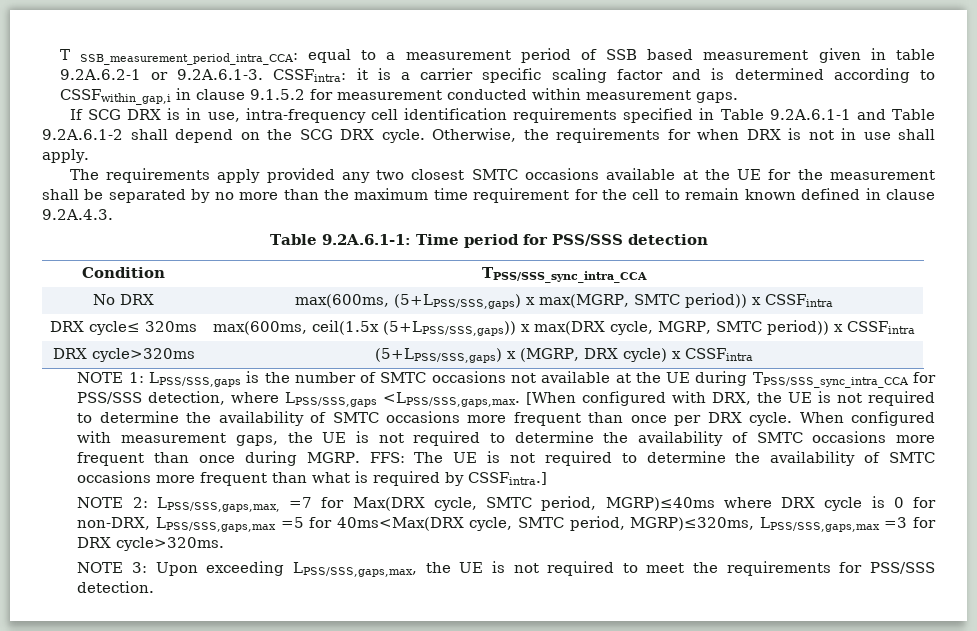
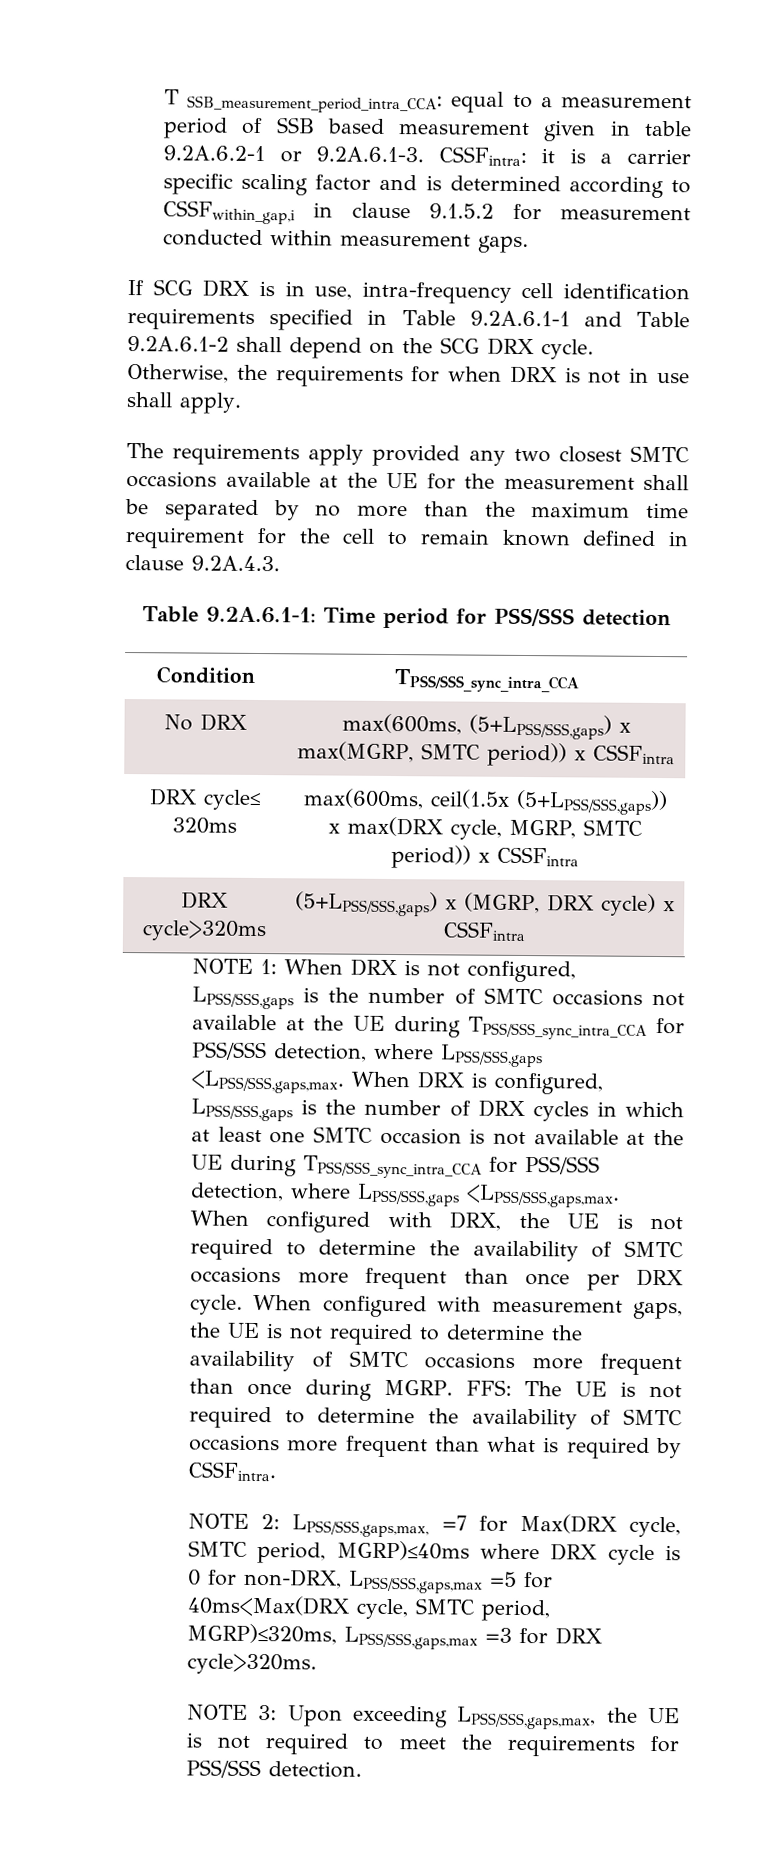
(144, 377) none -> [284,958,577,983] When DRX is not configured,
[526,392,577,405] [When -> [351,1071,604,1095] [191,1098,684,1122] [191,1126,684,1146] [191,1154,601,1179] [190,1182,621,1208] [190,1210,250,1226] When DRX is configured, LPSS/SSS,gaps is the number of DRX cycles in which at least one SMTC occasion is not available at the UE during TPSS/SSS_sync_intra_CCA for PSS/SSS detection, where LPSS/SSS,gaps <LPSS/SSS,gaps,max. When
[468,472,548,485] CSSFintra.] -> [188,1461,278,1482] CSSFintra.

